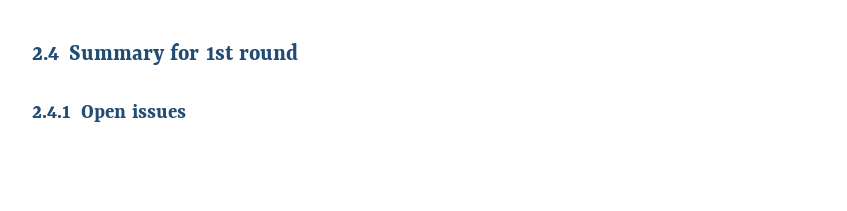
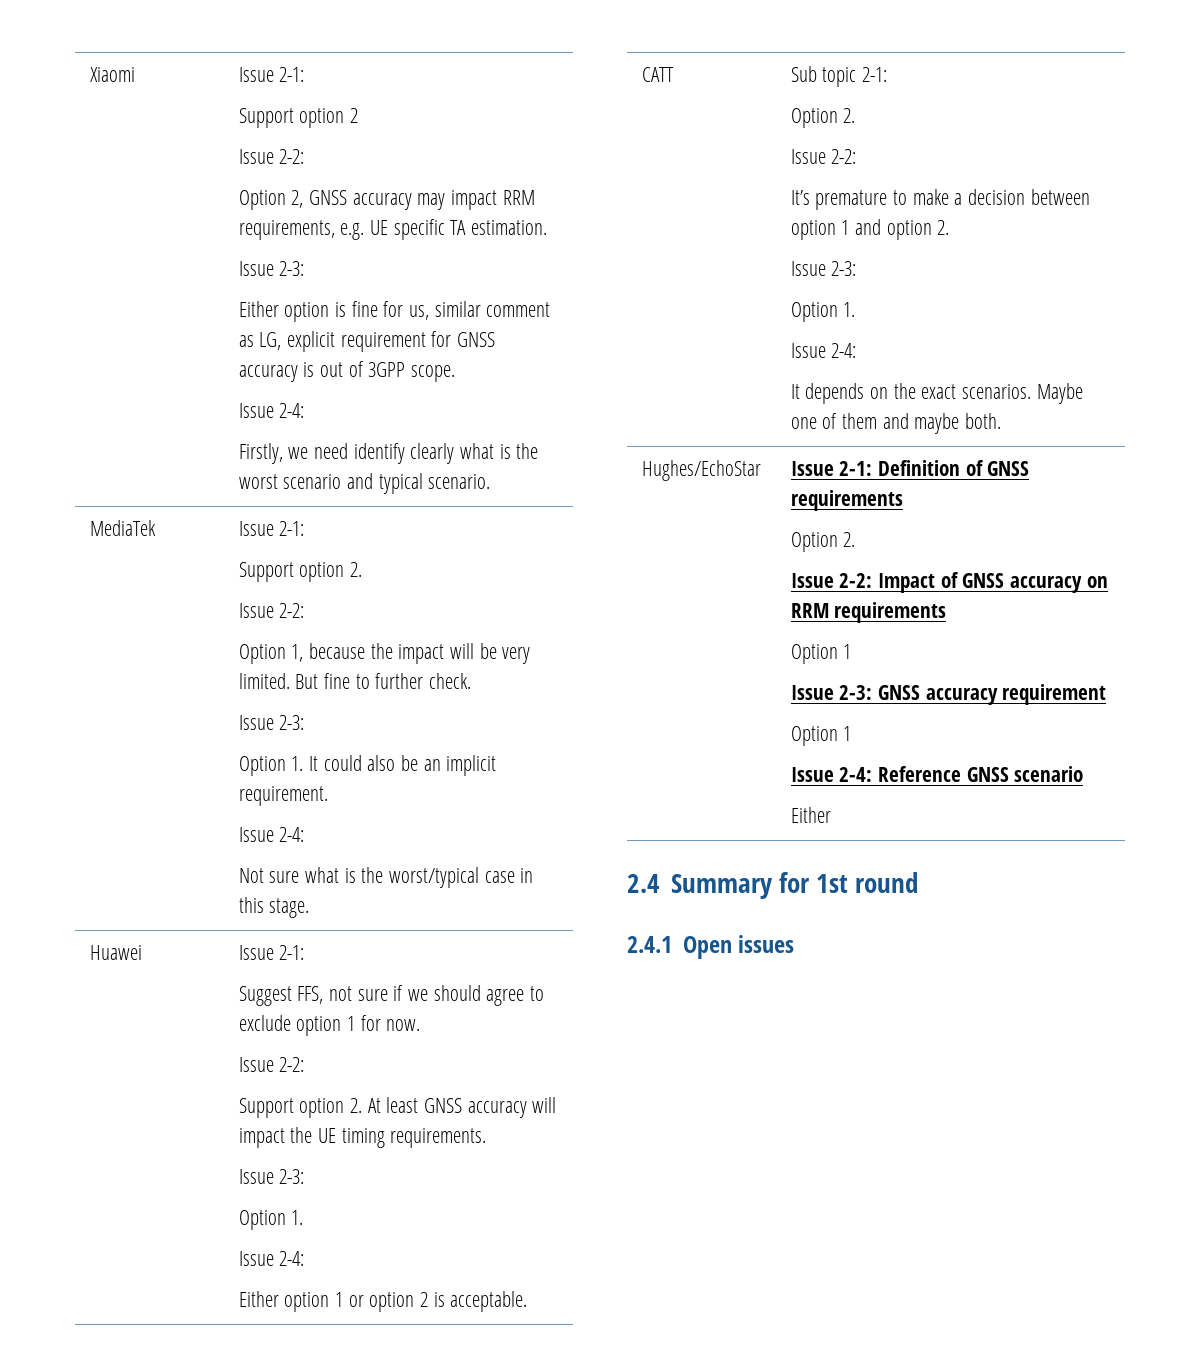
(32, 53) none -> [89,67,135,82] [238,67,305,82] [238,108,358,128] [238,149,305,164] [238,190,535,210] [238,219,547,240] [238,261,305,276] [238,301,551,322] [238,331,496,352] [238,361,456,382] [238,403,305,418] [238,443,539,464] [238,473,491,494] [89,520,156,536] [238,521,305,536] [238,562,362,582] [238,603,305,618] [238,643,531,664] [238,673,472,689] [238,715,305,730] [238,755,497,776] [238,786,328,806] [238,827,305,842] [238,867,534,888] [238,897,310,918] [89,945,142,960] [238,945,305,960] [238,985,545,1006] [238,1015,421,1036] [238,1057,305,1072] [238,1097,557,1118] [238,1127,487,1148] [238,1169,305,1184] [238,1210,304,1230] [238,1251,305,1266] [238,1291,528,1312] [641,67,674,82] [790,66,887,87] [790,108,856,128] [790,149,857,164] [790,189,1090,210] [790,219,950,240] [790,261,857,276] [790,302,856,322] [790,343,857,358] [790,383,1083,404] [790,413,1002,434] [641,460,761,481] [790,460,1030,476] [790,490,903,511] [790,532,856,552] [790,572,1108,593] [790,602,947,623] [790,644,852,664] [790,684,1107,705] [790,726,852,746] [790,766,1084,782] [790,807,831,823] Xiaomi | Issue 2-1: // Support option 2 // Issue 2-2: // Option 2, GNSS accuracy may impact RRM requirements, e.g. UE specific TA estimation. // Issue 2-3: // Either option is fine for us, similar comment as LG, explicit requirement for GNSS accuracy is out of 3GPP scope. // Issue 2-4: // Firstly, we need identify clearly what is the worst scenario and typical scenario. // MediaTek | Issue 2-1: // Support option 2. // Issue 2-2: // Option 1, because the impact will be very limited. But fine to further check. // Issue 2-3: // Option 1. It could also be an implicit requirement. // Issue 2-4: // Not sure what is the worst/typical case in this stage. // Huawei | Issue 2-1: // Suggest FFS, not sure if we should agree to exclude option 1 for now. // Issue 2-2: // Support option 2. At least GNSS accuracy will impact the UE timing requirements. // Issue 2-3: // Option 1. // Issue 2-4: // Either option 1 or option 2 is acceptable. // CATT | Sub topic 2-1: // Option 2. // Issue 2-2: // It’s premature to make a decision between option 1 and option 2. // Issue 2-3: // Option 1. // Issue 2-4: // It depends on the exact scenarios. Maybe one of them and maybe both. // Hughes/EchoStar | Issue 2-1: Definition of GNSS requirements // Option 2. // Issue 2-2: Impact of GNSS accuracy on RRM requirements // Option 1 // Issue 2-3: GNSS accuracy requirement // Option 1 // Issue 2-4: Reference GNSS scenario // Either //

